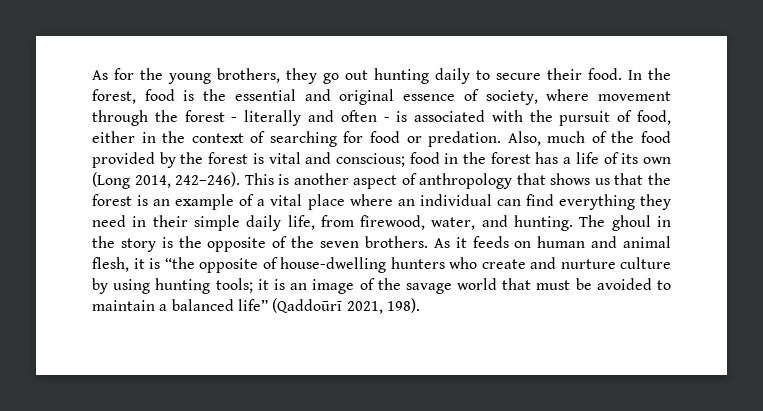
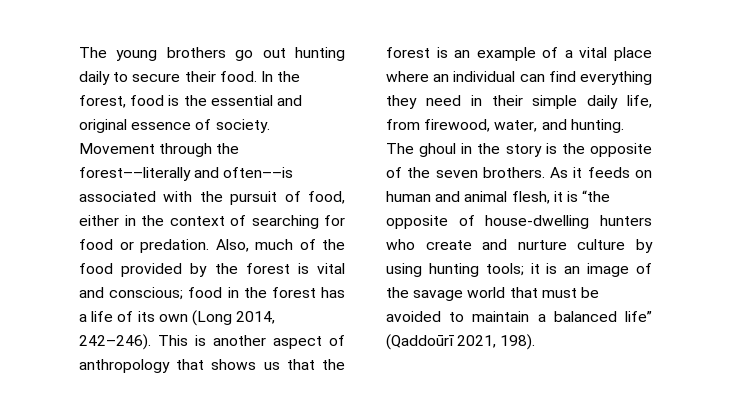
[92,68,317,84] As for the young brothers, they -> [79,47,226,61] The young brothers
[485,89,672,105] [92,110,408,126] society, where movement through the forest - literally and often - is -> [215,119,270,133] [79,143,240,157] [79,167,294,181] society. Movement through the forest––literally and often––is

